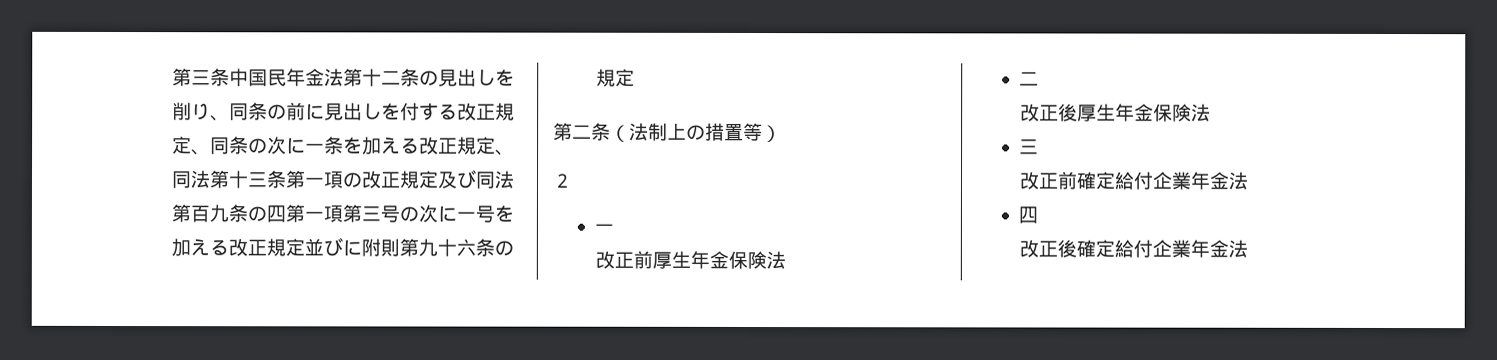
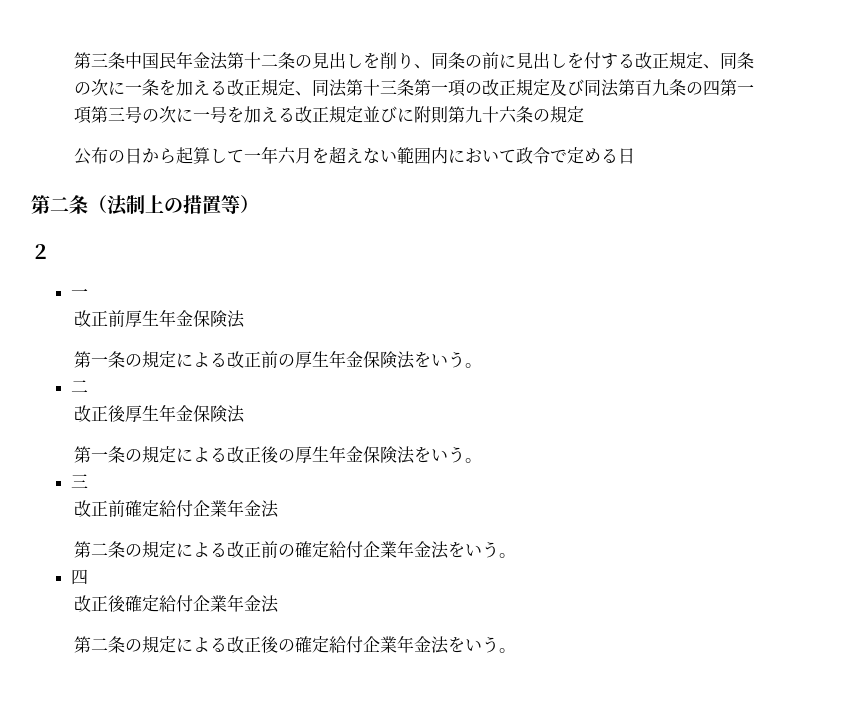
(636, 77) none -> [74,146,636,165] // 公布の日から起算して一年六月を超えない範囲内において政令で定める日
(787, 260) none -> [74,350,483,369] // 第一条の規定による改正前の厚生年金保険法をいう。
(1212, 112) none -> [74,445,483,464] // 第一条の規定による改正後の厚生年金保険法をいう。
(1250, 180) none -> [74,540,517,559] // 第二条の規定による改正前の確定給付企業年金法をいう。
(1249, 248) none -> [74,635,517,654] // 第二条の規定による改正後の確定給付企業年金法をいう。

